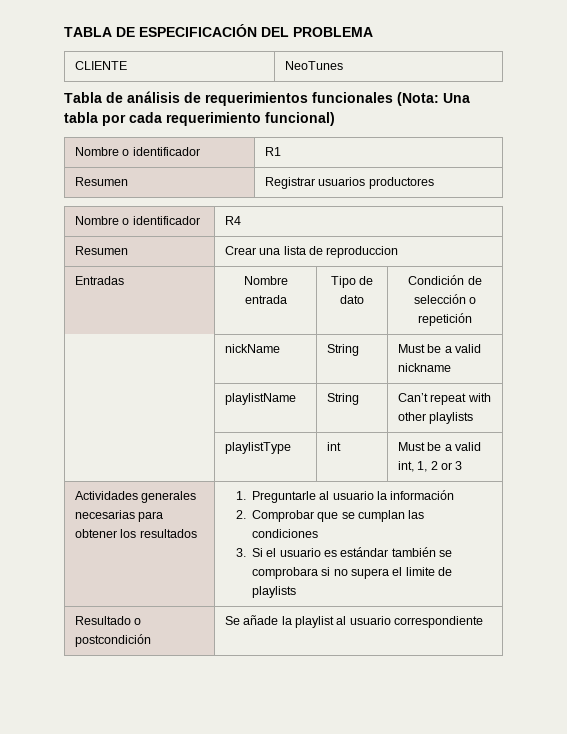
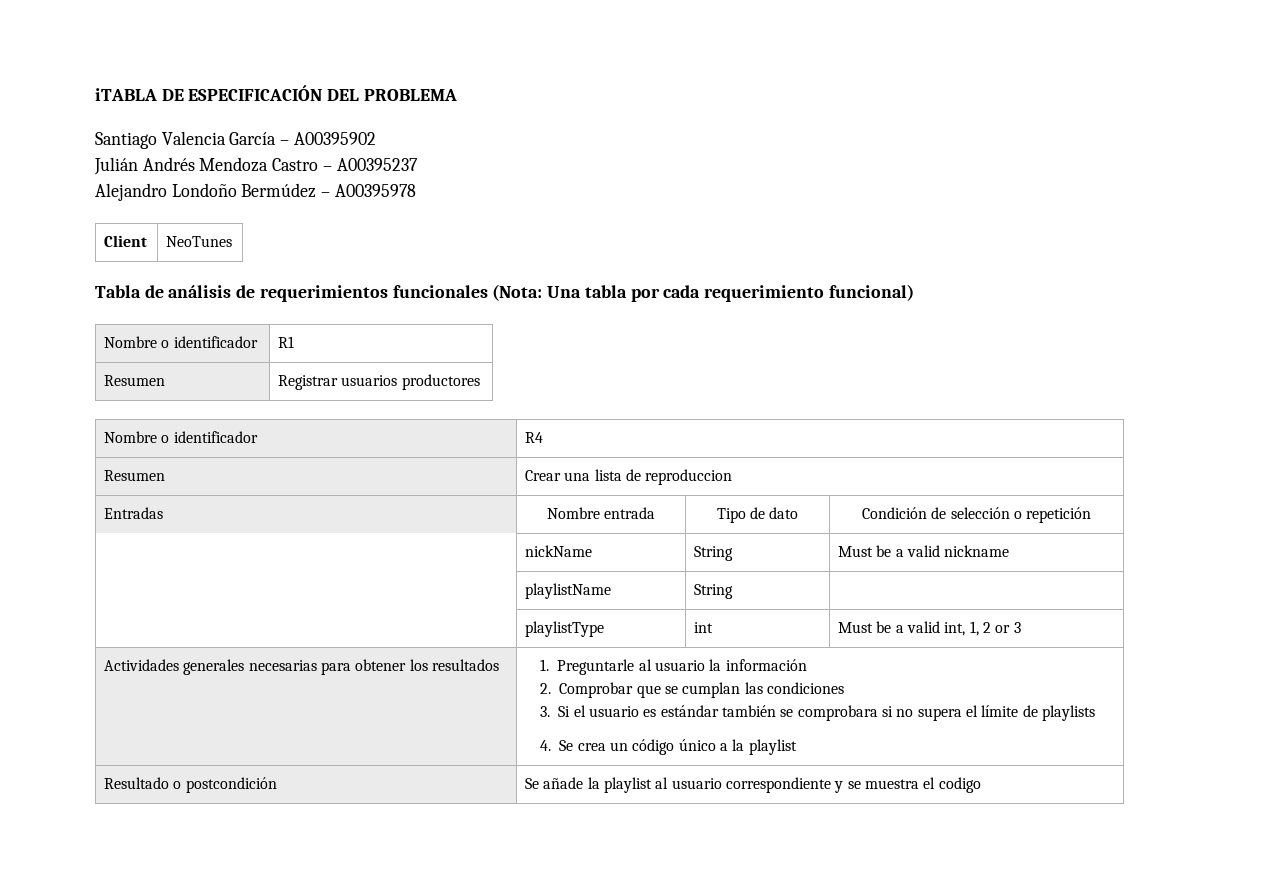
[64,27,112,37] TABLA -> [95,88,157,101] iTABLA
[74,61,127,70] // CLIENTE -> [95,131,376,149] [94,157,418,175] [95,183,416,201] [104,235,148,247] // Santiago Valencia García – A00395902 // Julián Andrés Mendoza Castro – A00395237 // Alejandro Londoño Bermúdez – A00395978 // Client
[397,393,491,405] [397,412,474,424] Can’t repeat with other playlists -> (734, 591) none
[405,567,435,576] limite -> [981,705,1019,717] límite
(296, 592) none -> [540,739,797,755] // 4. Se crea un código único a la playlist
(484, 622) none -> [834,777,981,793] y se muestra el codigo

